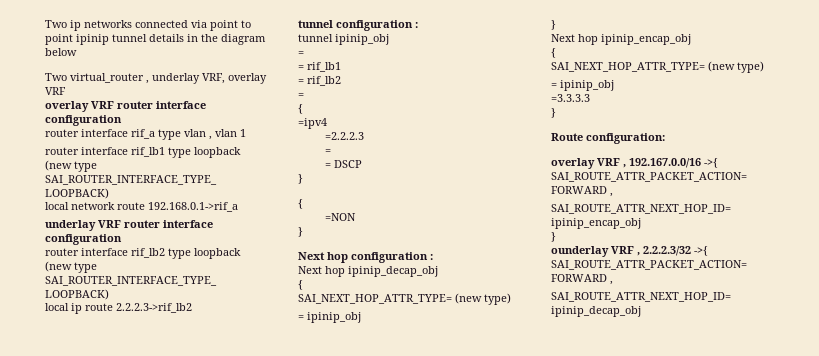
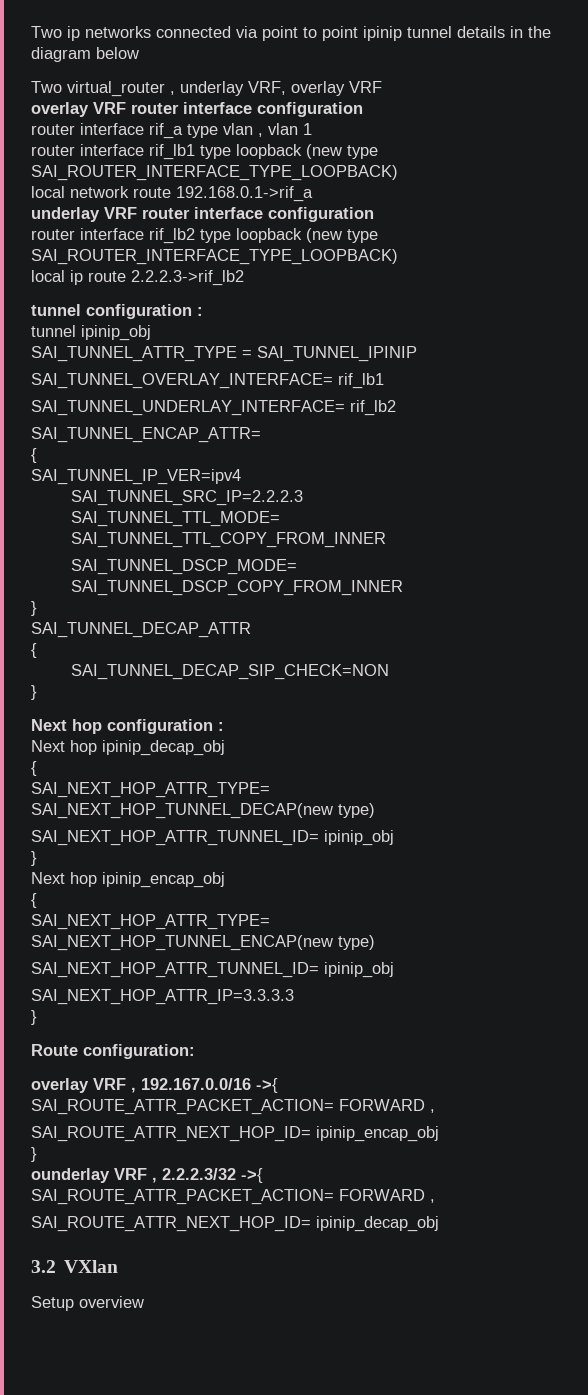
[298,51,304,56] [298,65,304,70] = // = -> [31,346,417,362] [31,373,333,389] SAI_TUNNEL_ATTR_TYPE = SAI_TUNNEL_IPINIP // SAI_TUNNEL_OVERLAY_INTERFACE=
[298,79,304,84] = -> [31,400,345,416] SAI_TUNNEL_UNDERLAY_INTERFACE=
[298,93,304,98] [298,104,303,114] [298,118,327,129] [324,132,364,140] [324,149,331,154] [324,160,362,168] [298,174,303,184] [298,199,303,209] [324,213,356,221] = // { // =ipv4 // =2.2.2.3 // = // = DSCP // } // { // =NON -> [31,427,261,443] [31,448,37,463] [31,469,241,485] [71,490,304,506] [71,511,281,527] [71,532,387,548] [71,559,298,575] [71,580,404,596] [31,601,37,616] [31,622,251,638] [31,643,37,658] [71,664,390,680] SAI_TUNNEL_ENCAP_ATTR= // { // SAI_TUNNEL_IP_VER=ipv4 // SAI_TUNNEL_SRC_IP=2.2.2.3 // SAI_TUNNEL_TTL_MODE= SAI_TUNNEL_TTL_COPY_FROM_INNER // SAI_TUNNEL_DSCP_MODE= SAI_TUNNEL_DSCP_COPY_FROM_INNER // } // SAI_TUNNEL_DECAP_ATTR // { // SAI_TUNNEL_DECAP_SIP_CHECK=NON
[455,293,511,305] [298,315,304,320] (new type) // = -> [31,803,375,819] [31,830,319,846] SAI_NEXT_HOP_TUNNEL_DECAP(new type) // SAI_NEXT_HOP_ATTR_TUNNEL_ID=
[708,61,764,73] [551,80,614,91] [551,94,590,102] (new type) // = ipinip_obj // =3.3.3.3 -> [31,935,375,951] [31,962,394,978] [31,989,294,1005] SAI_NEXT_HOP_TUNNEL_ENCAP(new type) // SAI_NEXT_HOP_ATTR_TUNNEL_ID= ipinip_obj // SAI_NEXT_HOP_ATTR_IP=3.3.3.3
(641, 311) none -> [31,1260,119,1273] [31,1296,144,1311] // 3.2 VXlan // Setup overview

